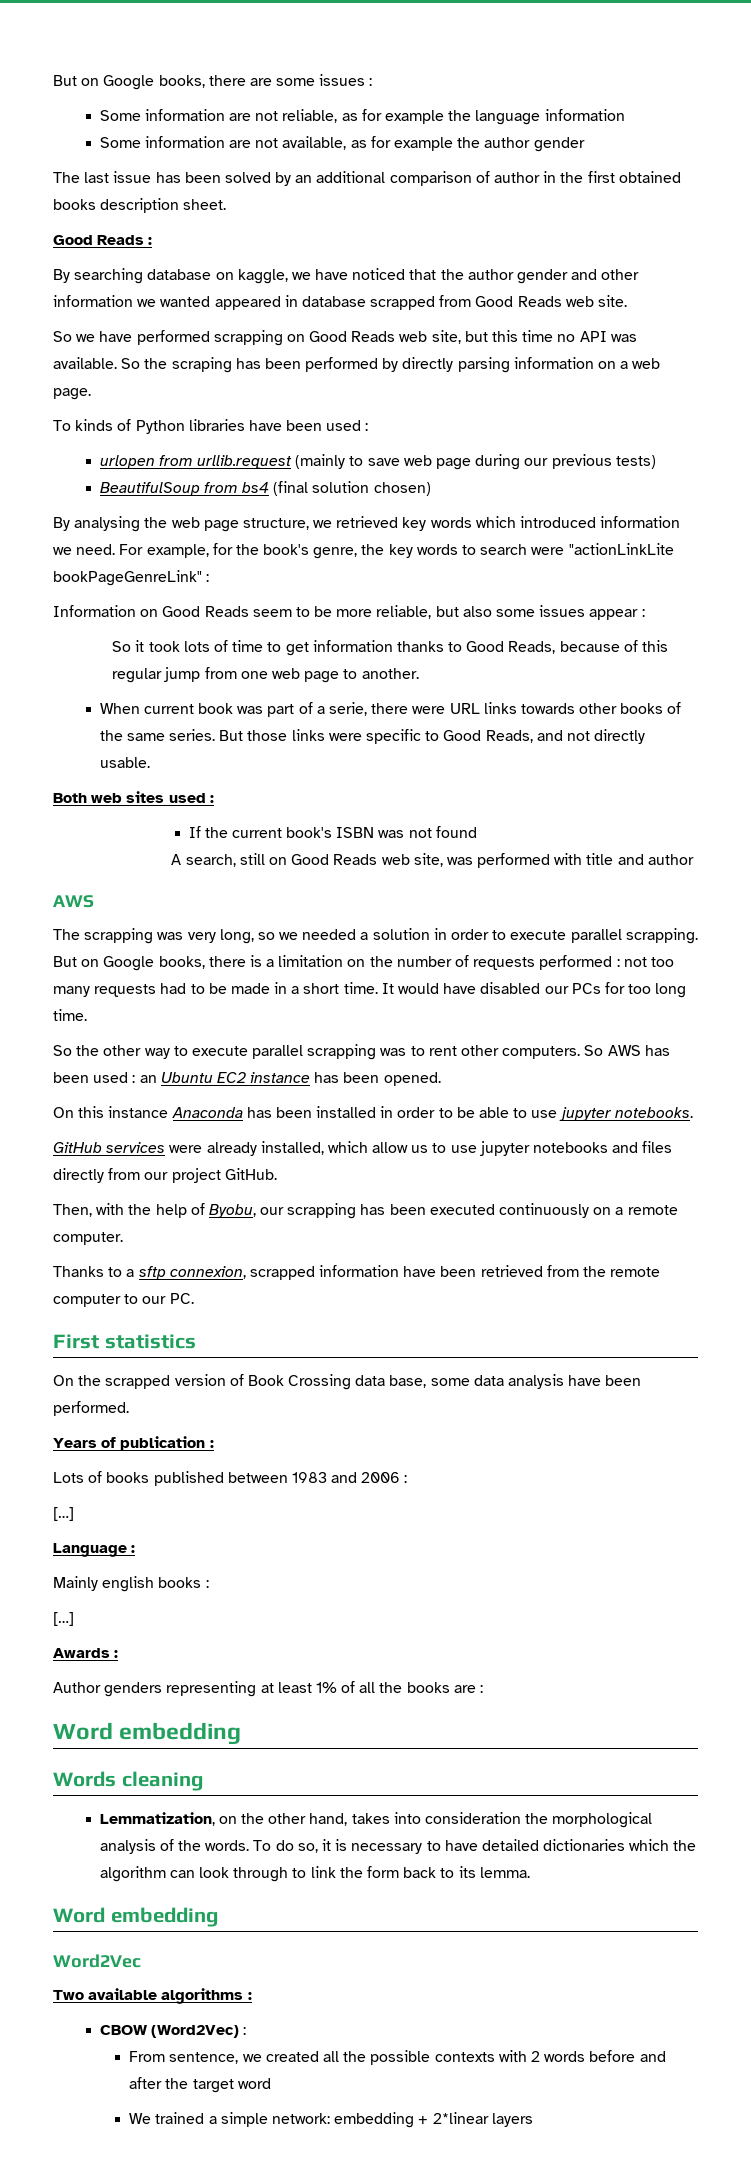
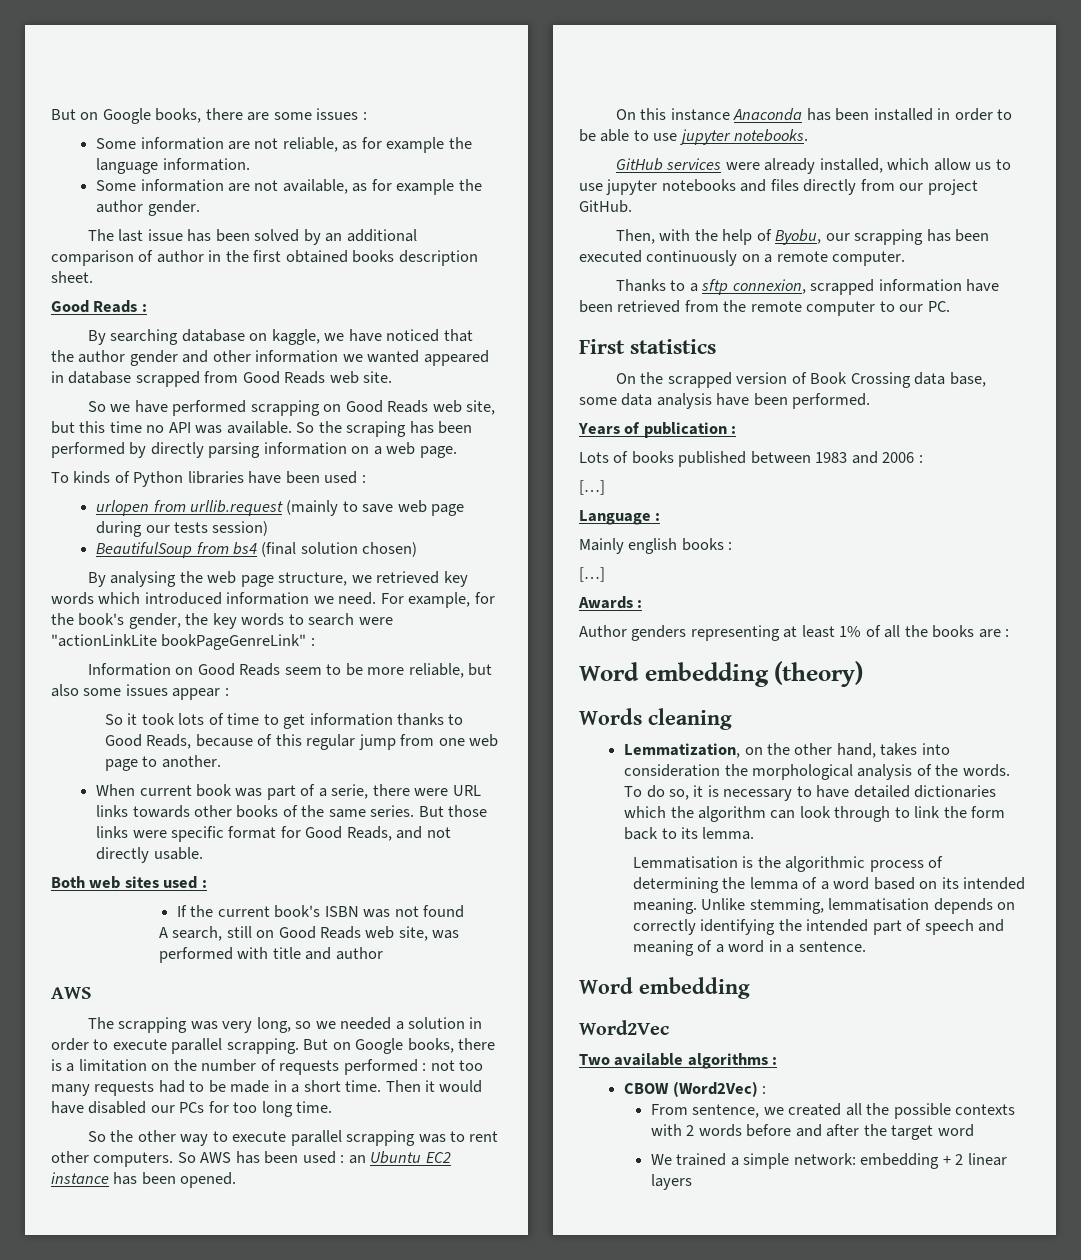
[544,109,625,121] information -> [162,158,250,171] information.
[533,137,585,152] gender -> [147,200,200,216] gender.
[551,454,656,469] previous tests) -> [173,521,269,536] tests session)
[313,547,358,559] genre, -> [128,613,181,629] gender,
[425,731,440,741] to -> [228,826,301,839] format for
[381,983,394,994] It -> [385,1080,436,1092] Then it
(242, 1733) none -> [774,661,864,687] (theory)
(530, 1872) none -> [632,856,944,872] [632,877,1025,893] [632,898,1016,914] [632,919,1005,935] [632,940,866,956] // Lemmatisation is the algorithmic process of determining the lemma of a word based on its intended meaning. Unlike stemming, lemmatisation depends on correctly identifying the intended part of speech and meaning of a word in a sentence.
[432,2112,489,2124] 2*linear -> [955,1153,1007,1166] 2 linear

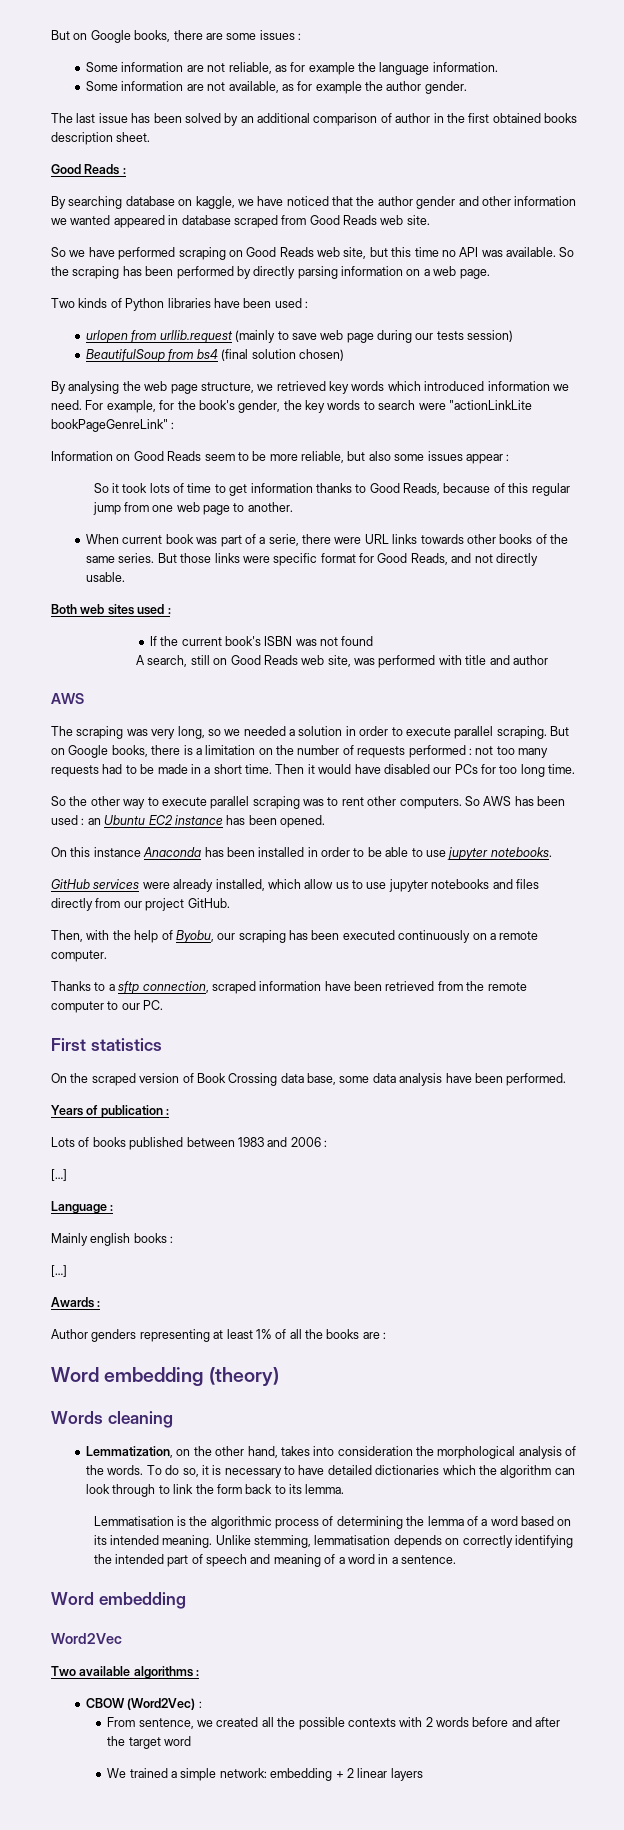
[135,371,200,387] scrapped -> [233,215,278,228] scraped
[250,400,320,416] scrapping -> [178,247,226,260] scraping
[51,472,69,483] To -> [51,298,75,308] Two
[118,1017,188,1033] scrapping -> [76,726,124,739] scraping
[226,1038,299,1054] scrapping. -> [496,726,547,739] scraping.
[346,1130,416,1146] scrapping -> [252,796,300,809] scraping
[854,229,924,245] scrapping -> [238,930,286,943] scraping
[732,279,875,295] connexion, scrapped -> [142,981,256,994] connection, scraped
[667,372,732,388] scrapped -> [91,1073,136,1086] scraped

